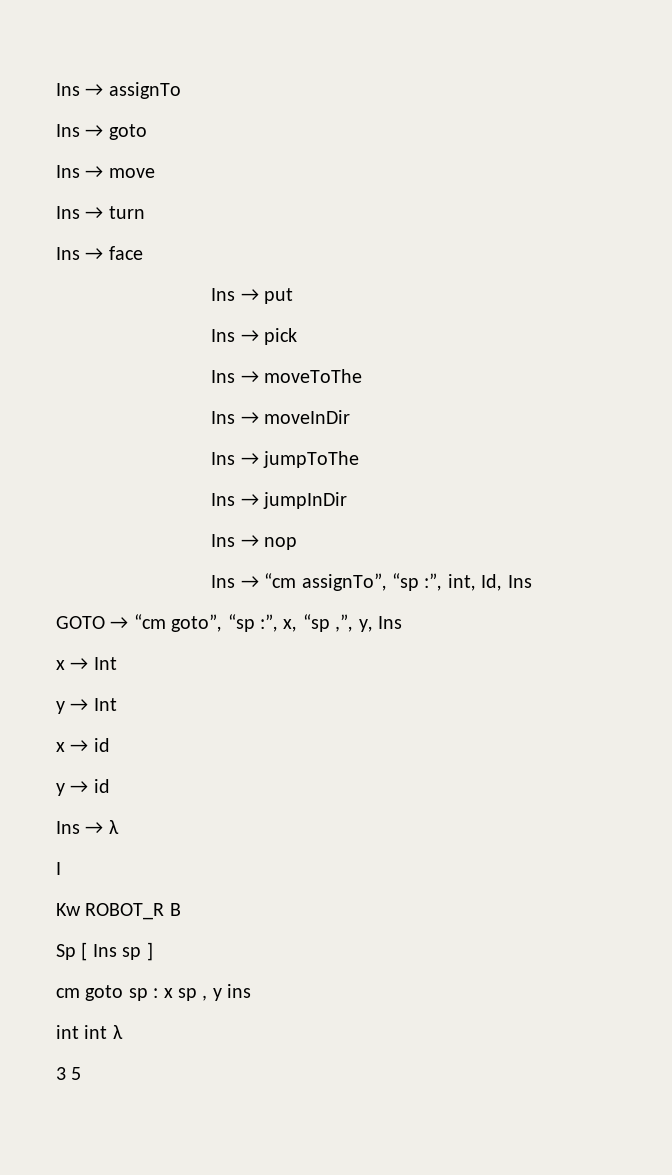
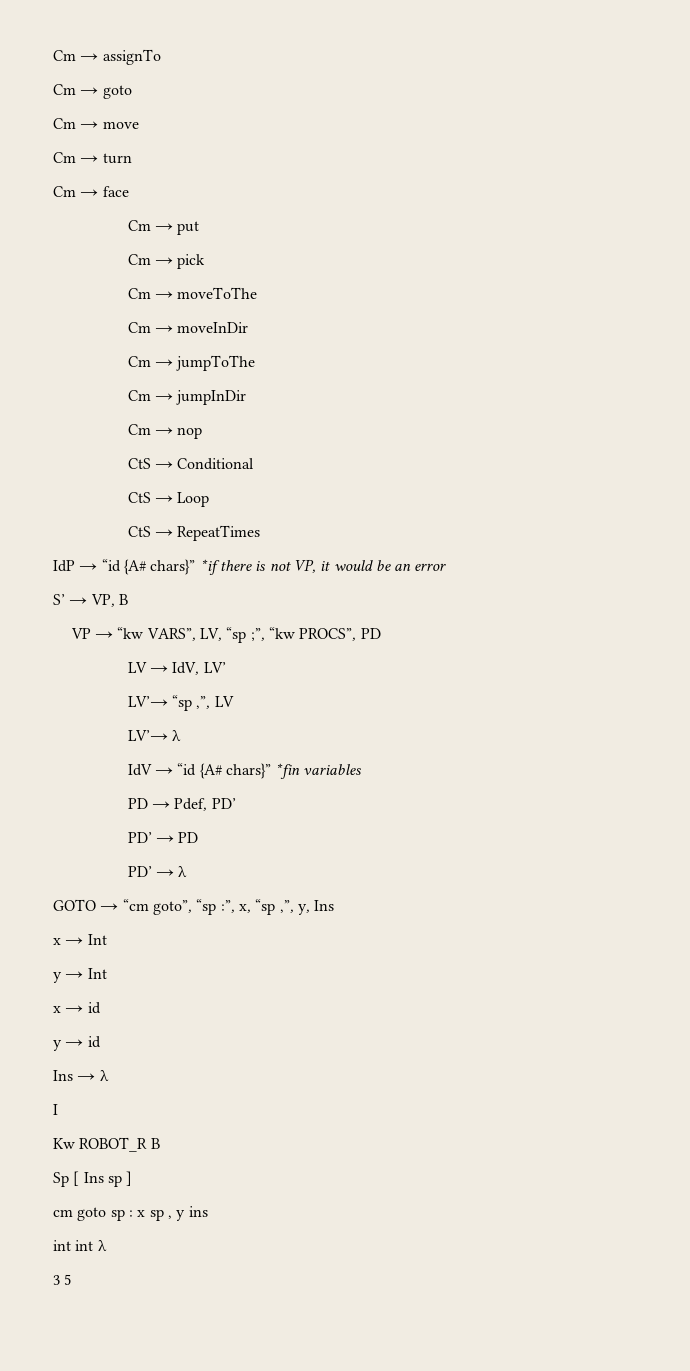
[56,83,80,96] Ins -> [53,50,76,61] Cm
[56,124,80,137] Ins -> [53,84,76,95] Cm
[56,165,80,178] Ins -> [53,118,76,129] Cm
[56,206,80,219] Ins -> [53,152,76,163] Cm
[56,247,80,260] Ins -> [53,186,76,197] Cm
[211,288,236,301] Ins -> [127,220,151,231] Cm
[211,329,236,342] Ins -> [127,254,151,265] Cm
[211,370,236,383] Ins -> [127,288,151,299] Cm
[211,411,236,424] Ins -> [127,322,151,333] Cm
[211,452,236,465] Ins -> [127,356,151,367] Cm
[211,493,236,506] Ins -> [127,390,151,401] Cm
[211,534,236,547] Ins -> [127,424,151,435] Cm
[211,573,532,591] Ins → “cm assignTo”, “sp :”, int, Id, Ins -> [127,458,255,470] [127,492,210,507] [127,525,261,541] [53,559,447,575] [53,594,128,607] [70,627,381,643] [127,662,226,675] [127,695,234,711] [127,730,181,742] [127,763,363,779] [127,798,236,811] [127,832,199,843] [127,866,188,878] CtS → Conditional // CtS → Loop // CtS → RepeatTimes // IdP → “id {A# chars}” *if there is not VP, it would be an error // S’ → VP, B // VP → “kw VARS”, LV, “sp ;”, “kw PROCS”, PD // LV → IdV, LV’ // LV’→ “sp ,”, LV // LV’→ λ // IdV → “id {A# chars}” *fin variables // PD → Pdef, PD’ // PD’ → PD // PD’ → λ

